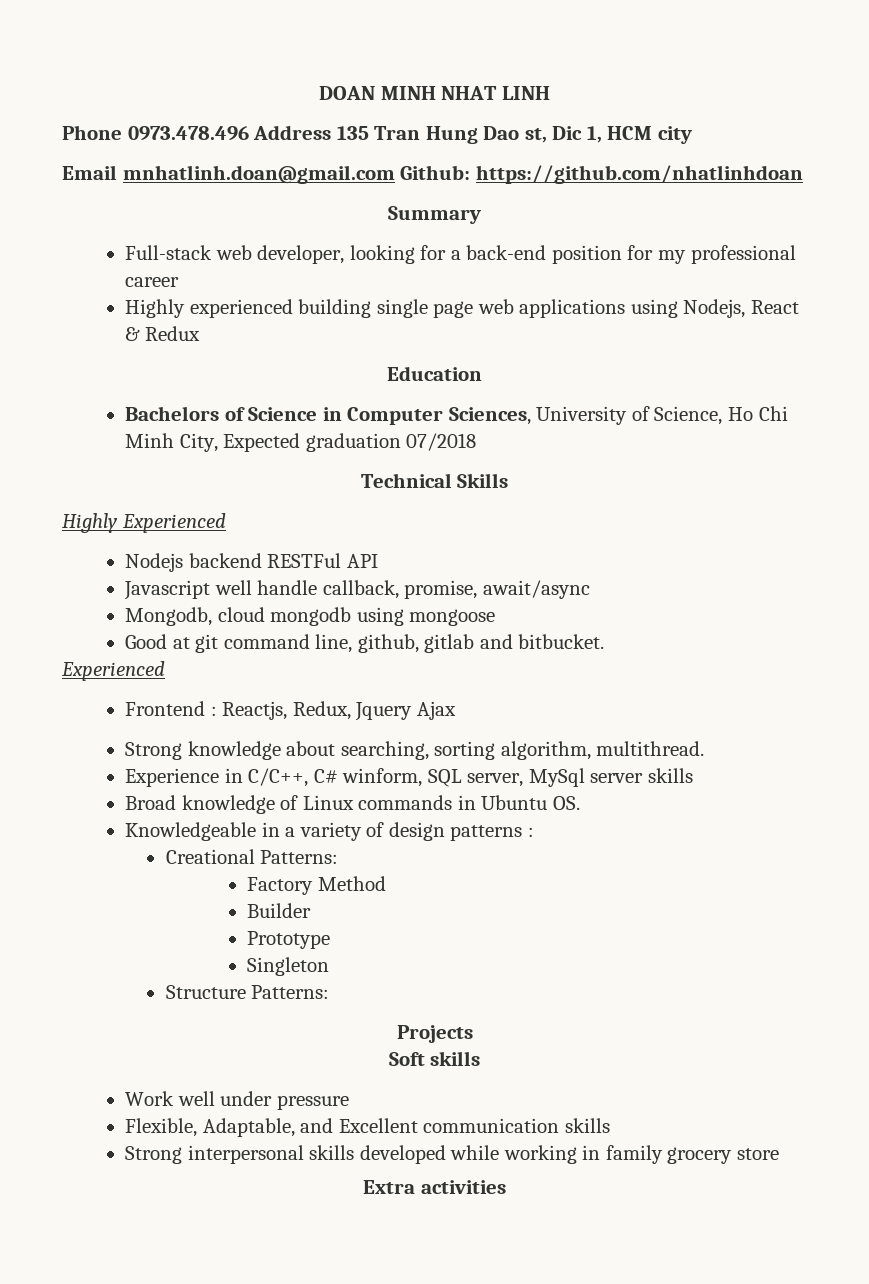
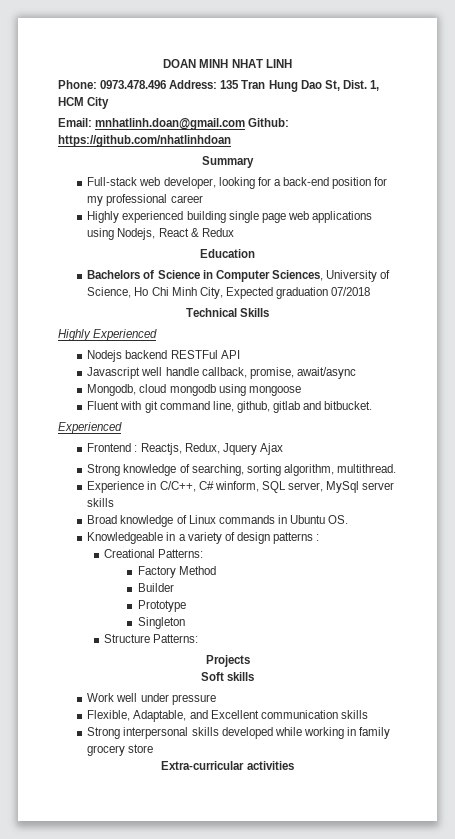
[62,125,332,141] Phone 0973.478.496 Address -> [58,80,218,89] Phone: 0973.478.496 Address:
[524,126,692,144] [62,165,117,180] st, Dic 1, HCM city // Email -> [324,80,379,91] [58,97,110,109] [58,118,92,127] St, Dist. 1, HCM City // Email:
[125,634,190,649] Good at -> [87,401,142,410] Fluent with
[286,741,336,756] about -> [179,464,190,473] of
[363,1180,416,1194] Extra -> [161,761,245,770] Extra-curricular

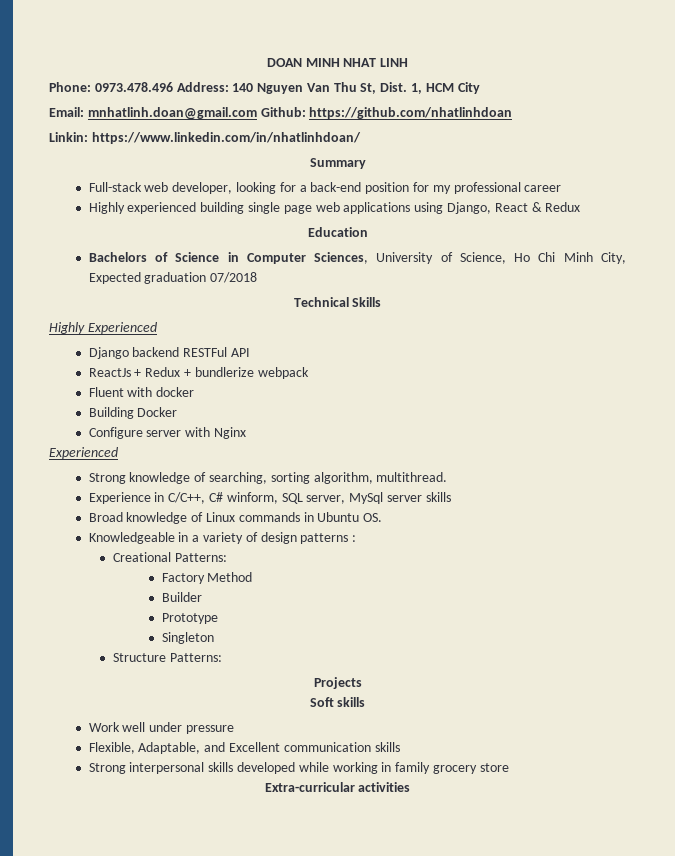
[220,80,322,92] 135 Tran Hung Dao -> [232,82,357,94] 140 Nguyen Van Thu
(231, 141) none -> [49,132,361,144] // Linkin: https://www.linkedin.com/in/nhatlinhdoan/
[117,228,156,240] Nodejs, -> [446,202,491,214] Django,
[87,350,123,362] Nodejs -> [88,347,129,359] Django
[87,367,356,379] [87,384,301,396] [87,401,373,413] [58,422,122,434] [87,443,283,455] Javascript well handle callback, promise, await/async // Mongodb, cloud mongodb using mongoose // Fluent with git command line, github, gitlab and bitbucket. // Experienced // Frontend : Reactjs, Redux, Jquery Ajax -> [88,367,309,379] [88,387,195,397] [88,407,178,419] [88,427,247,439] [49,447,118,459] ReactJs + Redux + bundlerize webpack // Fluent with docker // Building Docker // Configure server with Nginx // Experienced

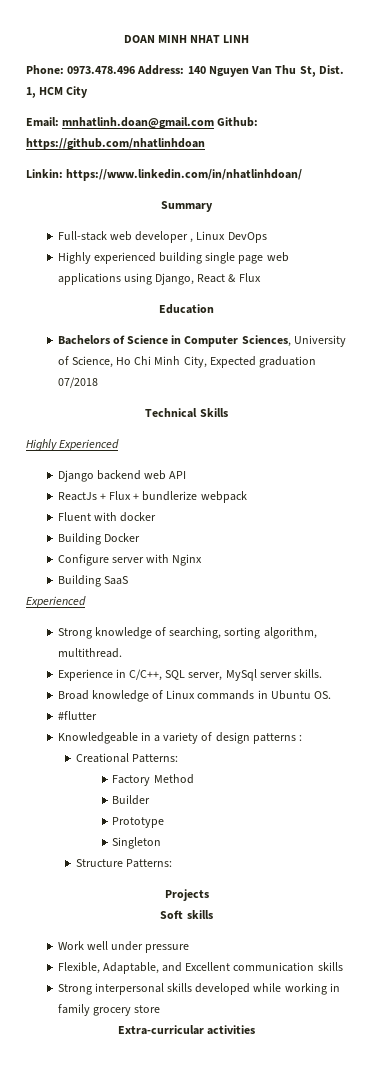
[172,182,562,194] developer, looking for a back-end position for my professional career -> [134,231,267,243] developer , Linux DevOps
[545,202,581,212] Redux -> [238,273,261,282] Flux
[183,347,228,357] RESTFul -> [143,470,166,480] web
[145,367,181,377] Redux -> [108,491,131,500] Flux
(247, 433) none -> [57,575,128,587] // Building SaaS
[209,492,278,504] C# winform, -> (162, 675) none
[425,492,451,502] skills -> [294,669,323,678] skills.
(383, 517) none -> [57,711,97,720] // #flutter

